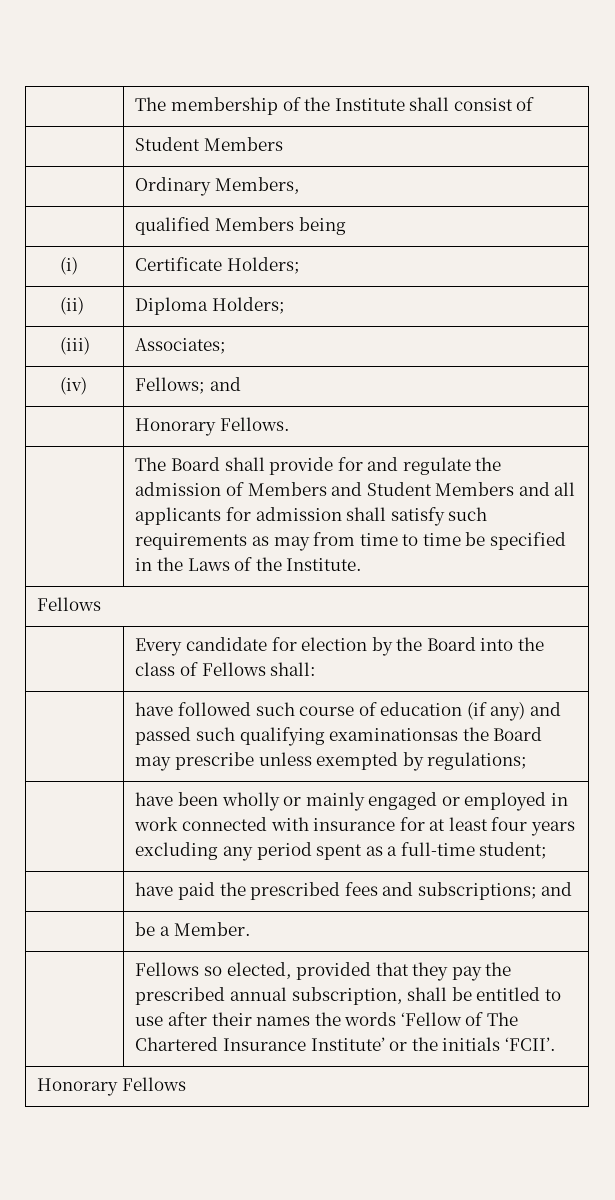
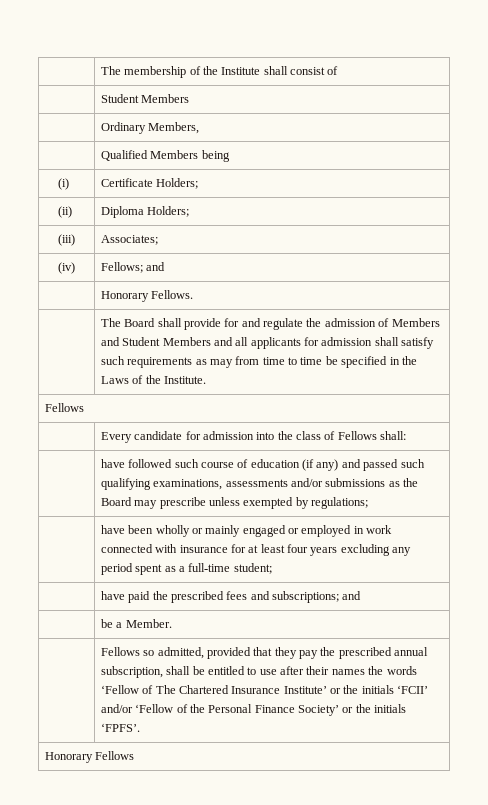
[135,217,211,235] qualified -> [100,150,148,161] Qualified
[301,637,476,656] election by the Board -> [202,431,254,440] admission
[329,728,459,741] examinationsas -> [153,478,400,490] examinations, assessments and/or submissions as
[226,962,292,979] elected, -> [157,647,204,659] admitted,
[504,1037,556,1051] ‘FCII’. -> [397,685,429,694] [100,704,407,716] [100,723,140,732] ‘FCII’ and/or ‘Fellow of the Personal Finance Society’ or the initials ‘FPFS’.

